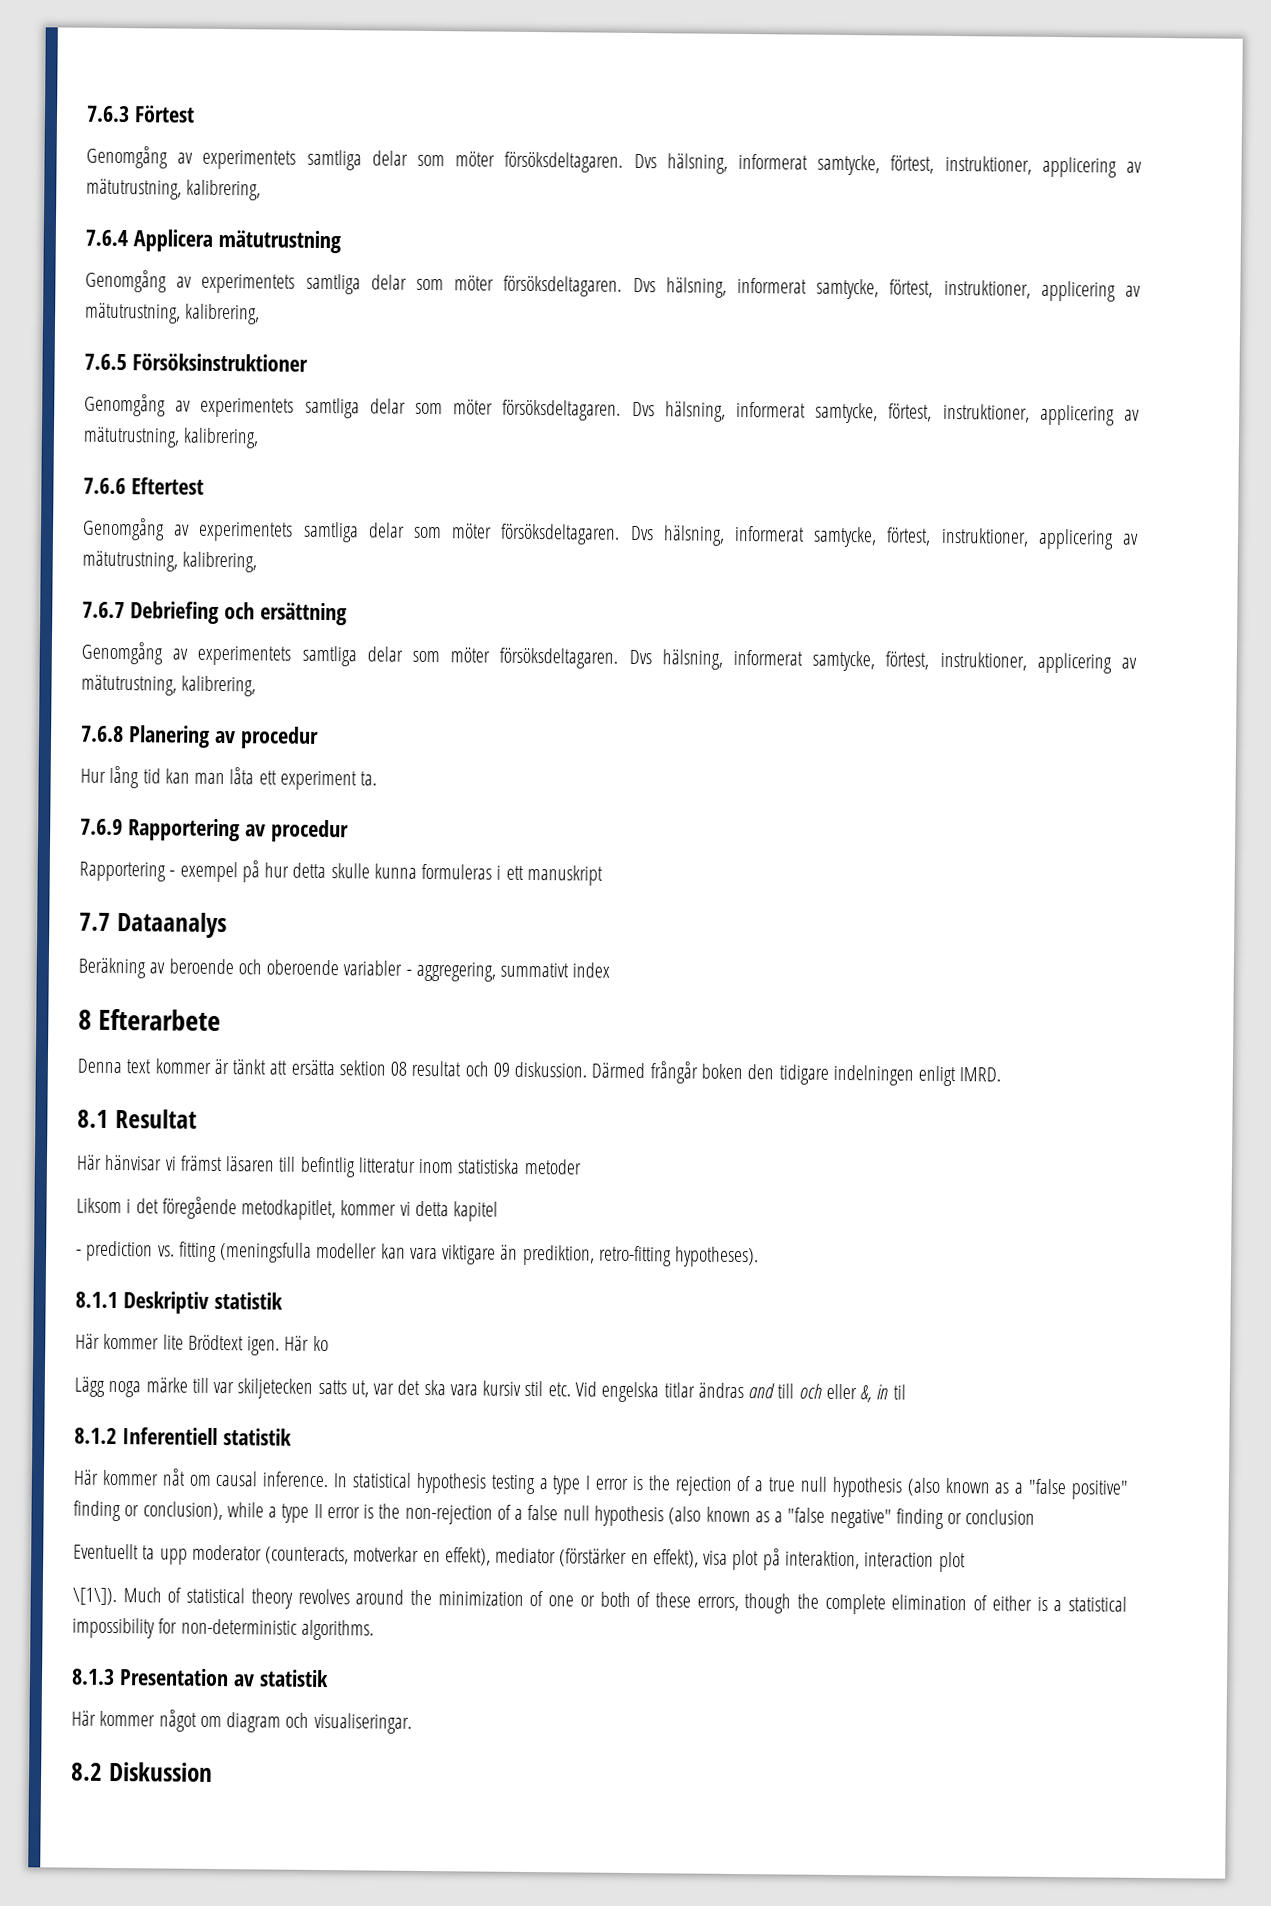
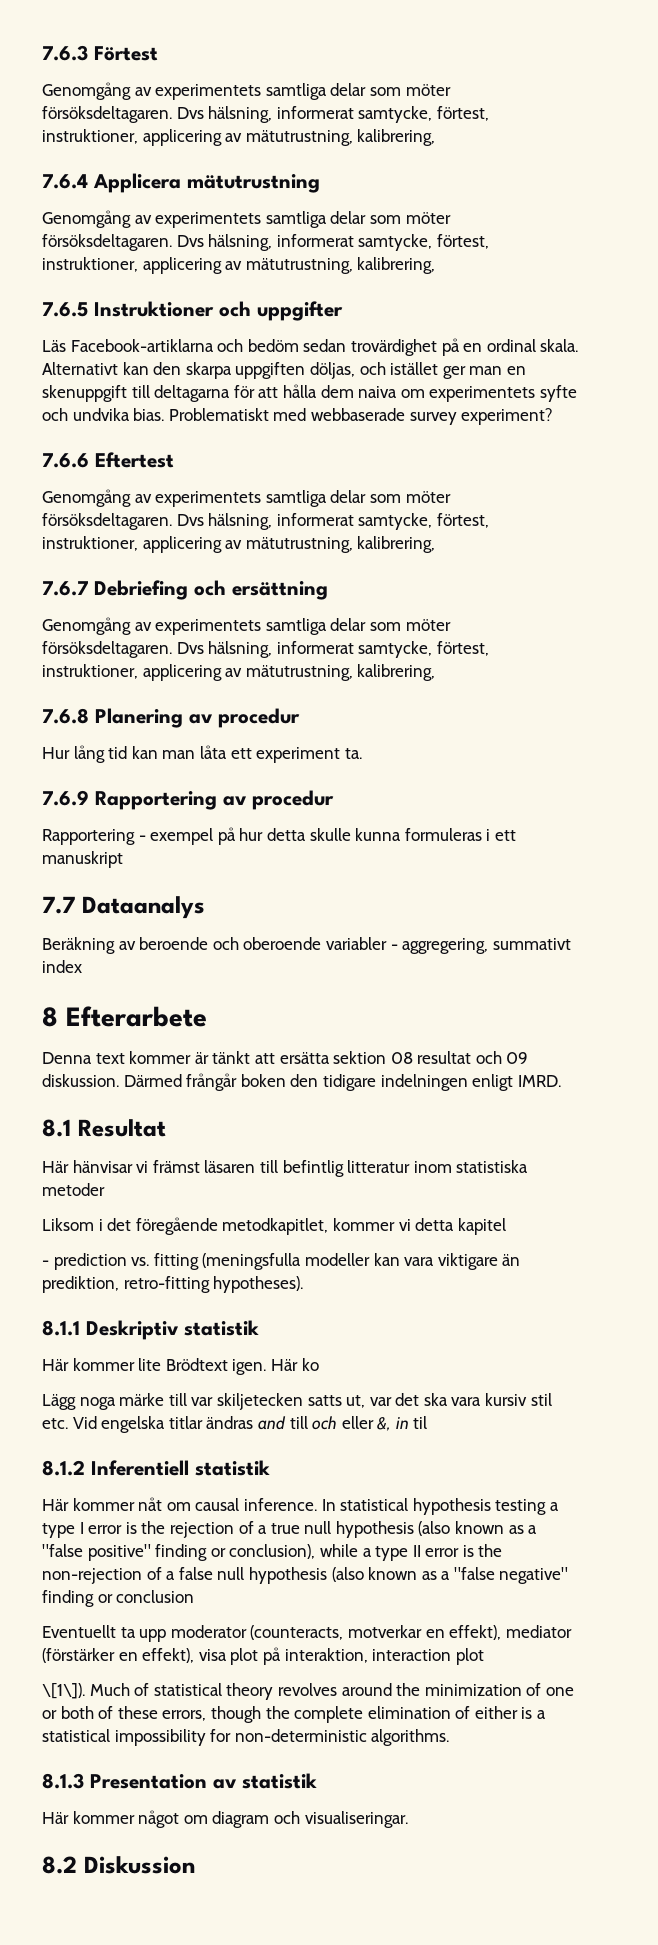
[131,353,308,372] [84,393,1141,426] [83,426,260,449] Försöksinstruktioner // Genomgång av experimentets samtliga delar som möter försöksdeltagaren. Dvs hälsning, informerat samtycke, förtest, instruktioner, applicering av mätutrustning, kalibrering, -> [94,301,343,321] [42,338,579,356] [42,362,526,379] [42,384,577,402] [42,408,554,425] Instruktioner och uppgifter // Läs Facebook-artiklarna och bedöm sedan trovärdighet på en ordinal skala. Alternativt kan den skarpa uppgiften döljas, och istället ger man en skenuppgift till deltagarna för att hålla dem naiva om experimentets syfte och undvika bias. Problematiskt med webbaserade survey experiment?

